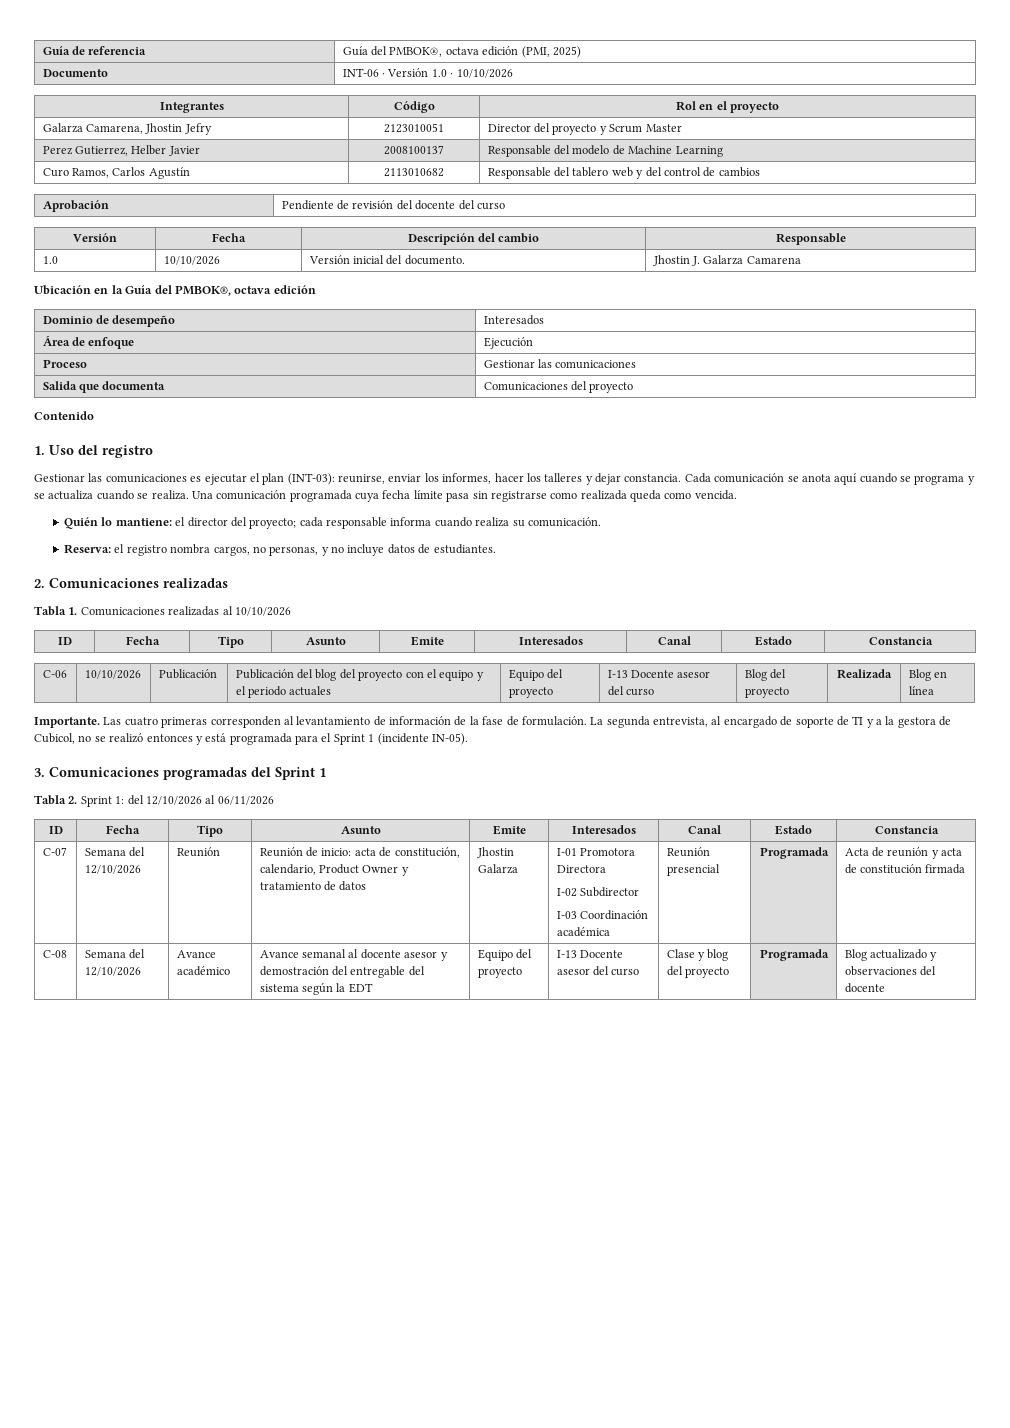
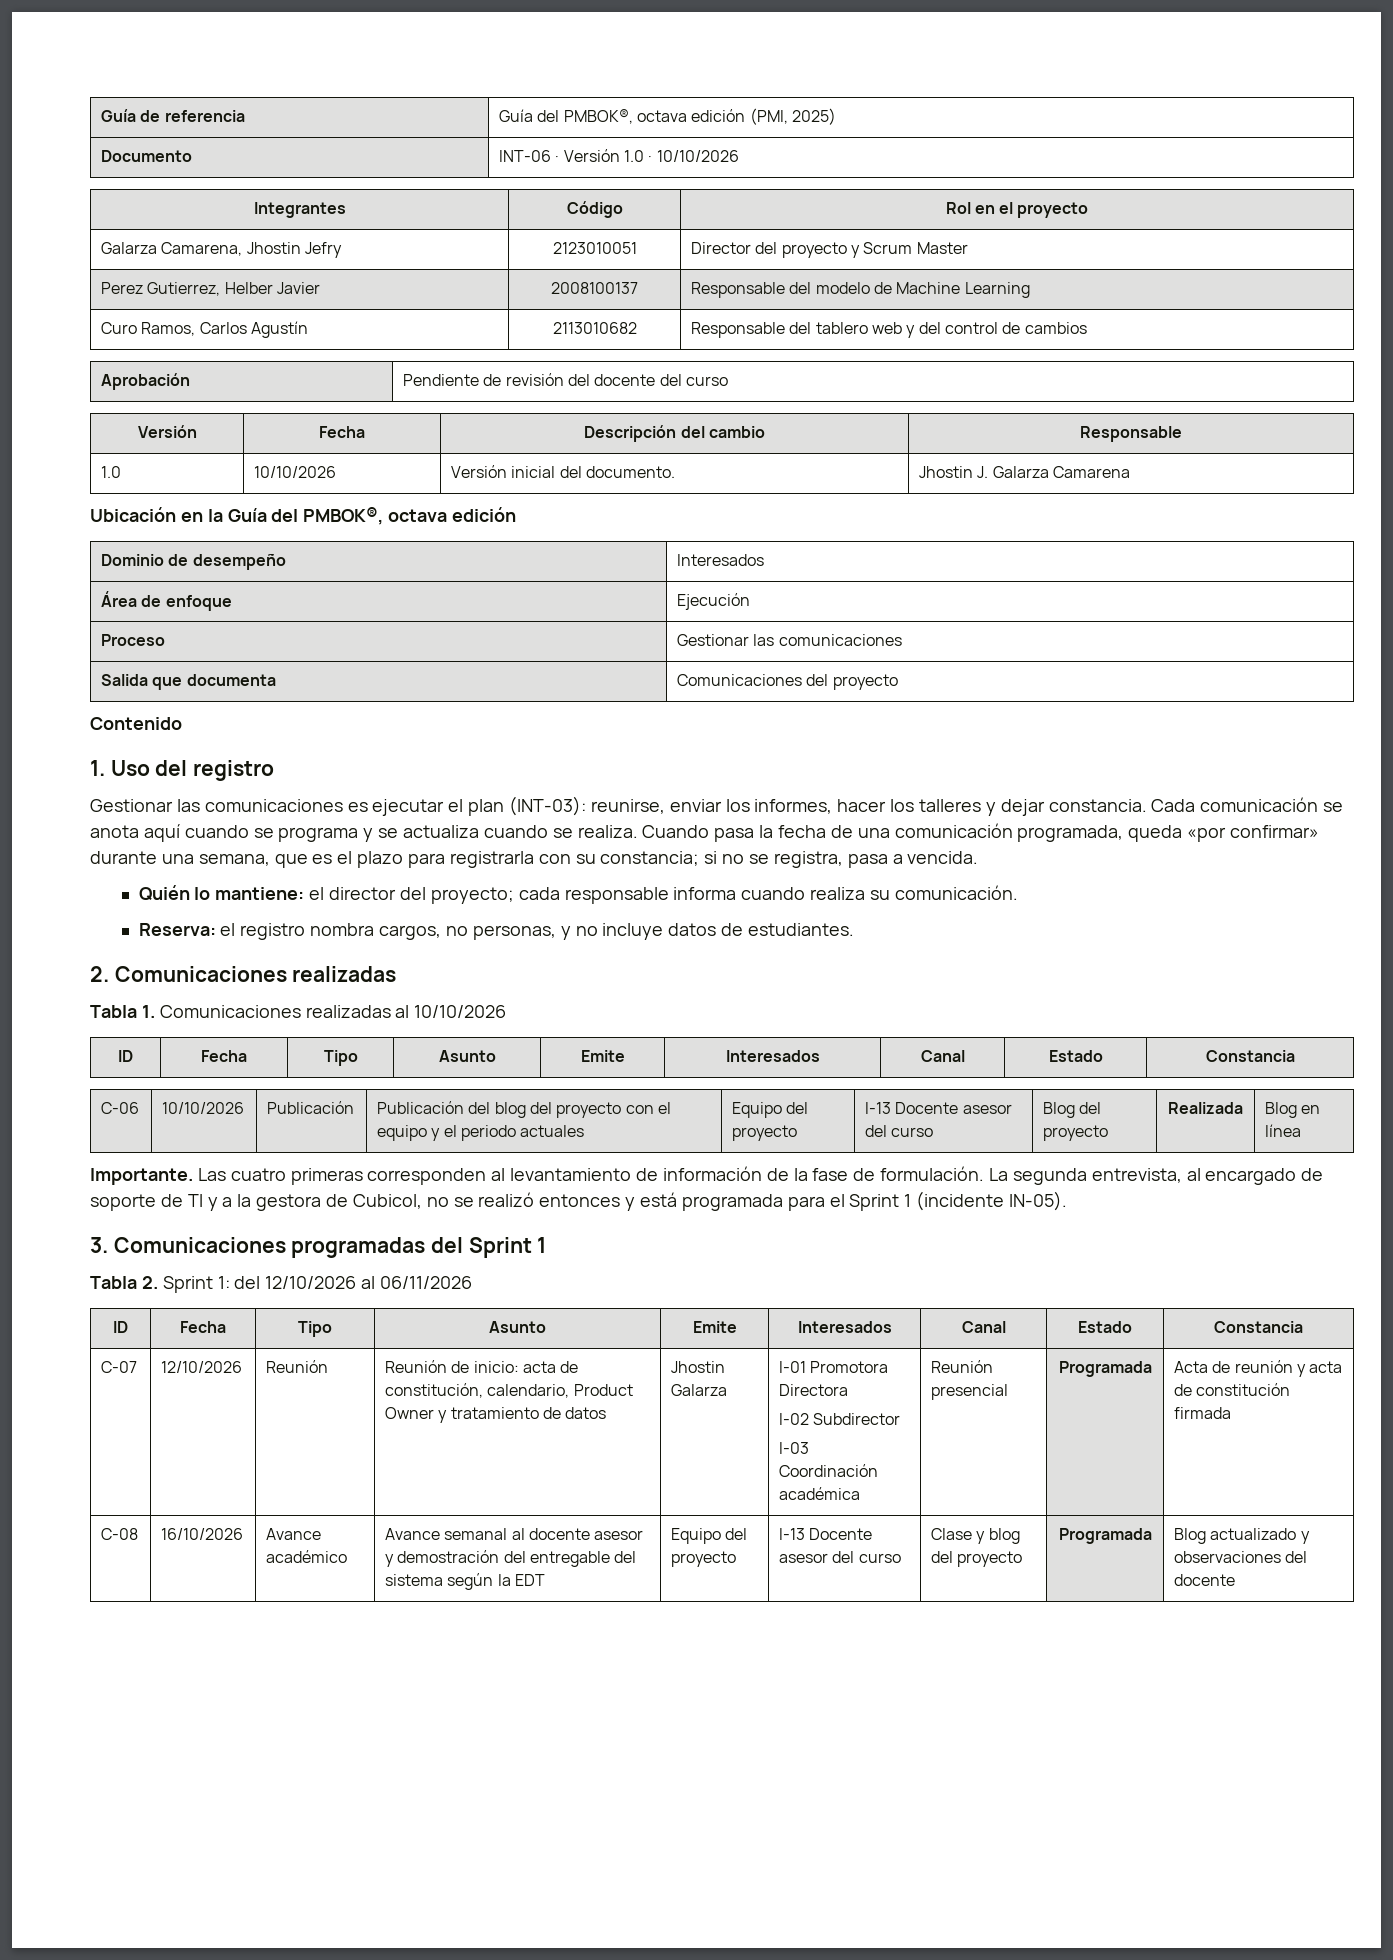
[191,490,692,502] Una comunicación programada cuya fecha límite pasa sin registrarse como realizada queda como -> [642,823,1320,842] [90,851,903,868] Cuando pasa la fecha de una comunicación programada, queda «por confirmar» durante una semana, que es el plazo para registrarla con su constancia; si no se registra, pasa a
[84,847,146,857] Semana del -> (138, 1367) none
[84,949,146,959] [84,967,141,976] Semana del 12/10/2026 -> [161,1528,244,1540] 16/10/2026

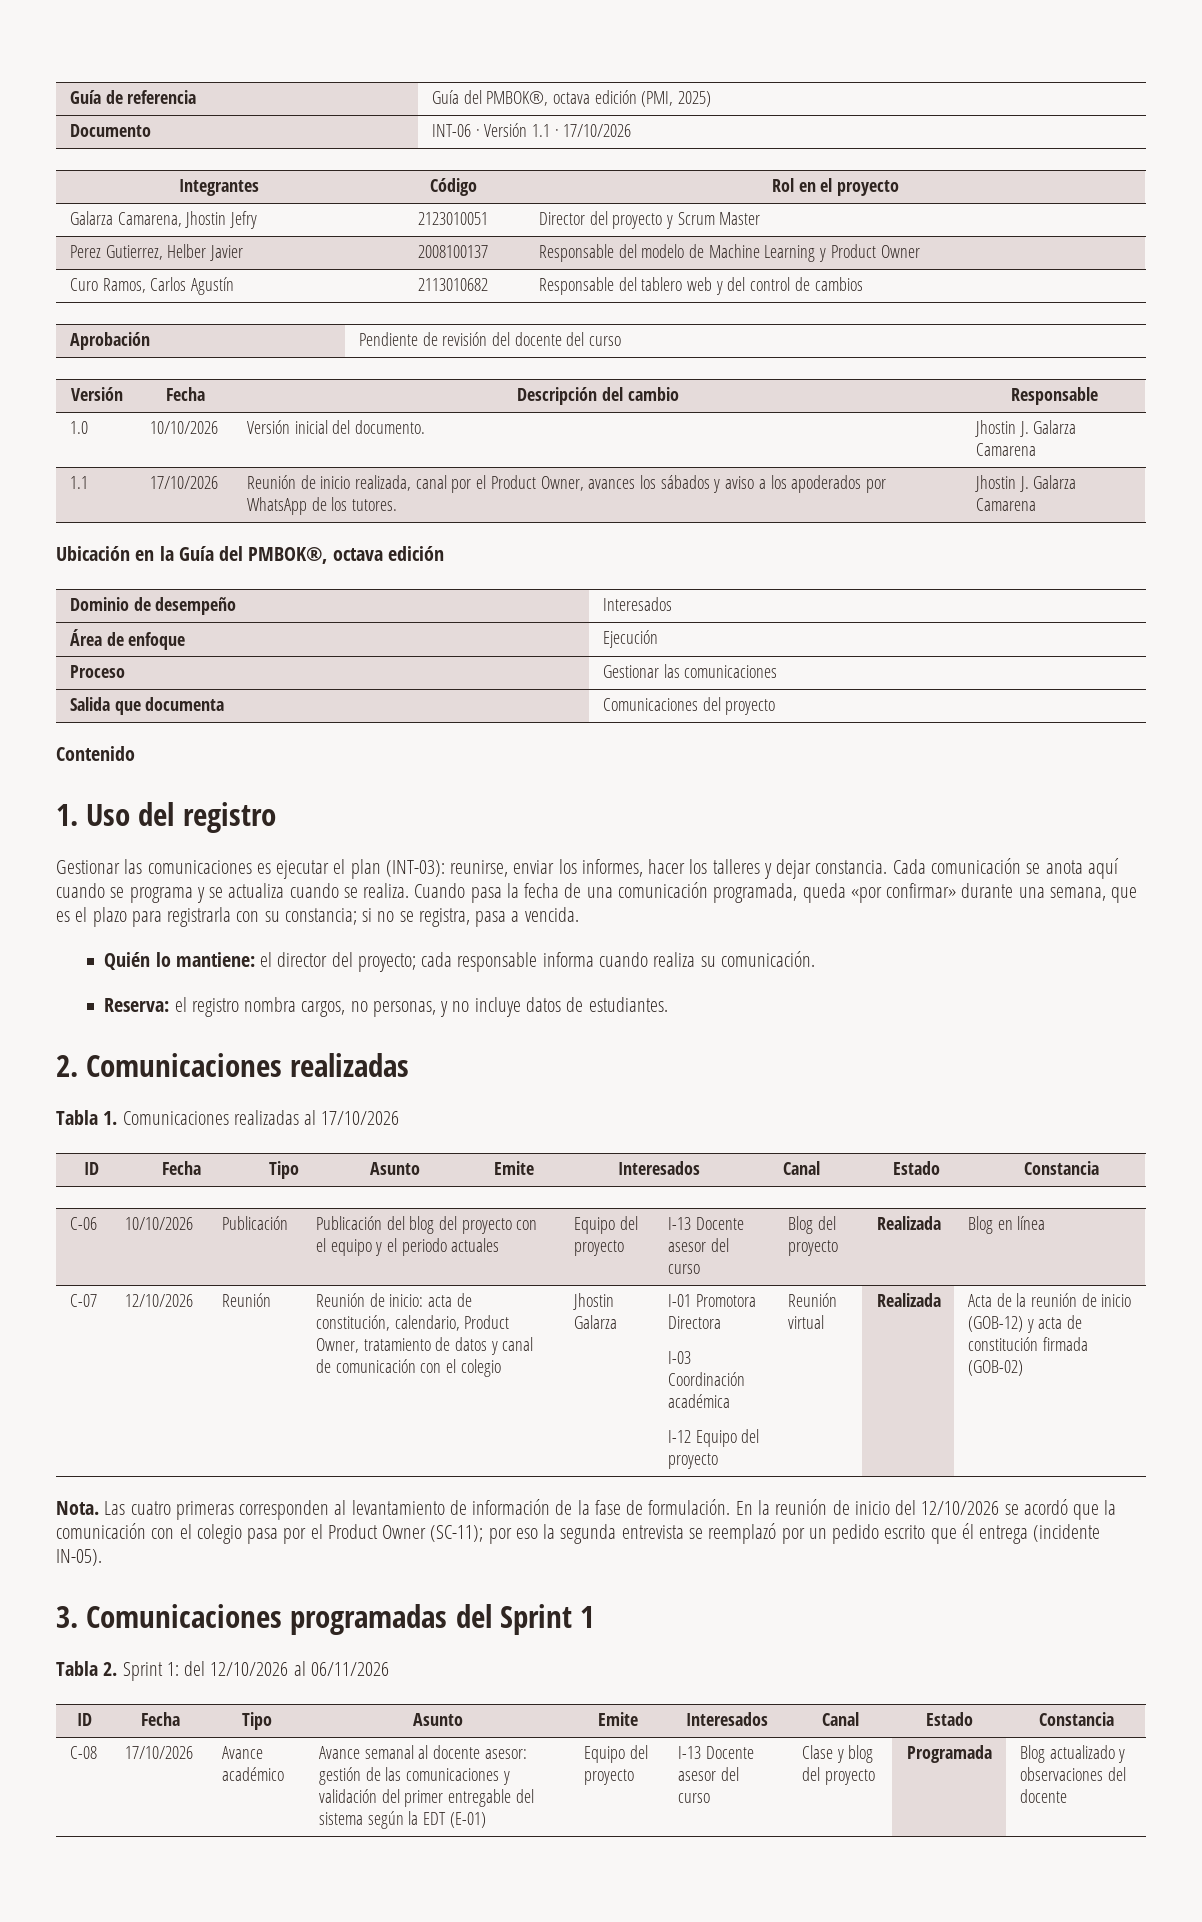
[624,150,739,162] 1.0 · 10/10/2026 -> [531,124,632,137] 1.1 · 17/10/2026
(1030, 290) none -> [819,244,920,262] y Product Owner
(1131, 472) none -> [69,476,88,489] [149,476,218,489] [246,475,887,493] [246,497,397,515] [974,475,1077,492] [975,498,1036,511] // 1.1 | 17/10/2026 | Reunión de inicio realizada, canal por el Product Owner, avances los sábados y aviso a los apoderados por WhatsApp de los tutores. | Jhostin J. Galarza Camarena
[414,1005,507,1018] 10/10/2026 -> [321,1111,400,1125] 17/10/2026
[90,1168,193,1185] // Importante. -> [69,1294,97,1307] [124,1294,193,1307] [221,1293,271,1307] [315,1293,472,1307] [315,1315,510,1331] [315,1337,534,1355] [315,1359,501,1377] [572,1293,614,1310] [573,1315,617,1329] [667,1294,756,1307] [667,1316,721,1329] [667,1351,691,1364] [667,1372,745,1386] [667,1394,730,1408] [667,1429,760,1447] [667,1453,718,1469] [787,1293,837,1307] [787,1315,824,1329] [876,1293,941,1307] [967,1293,1132,1307] [967,1315,1082,1333] [967,1337,1088,1351] [967,1360,1023,1376] [56,1501,99,1515] // C-07 | 12/10/2026 | Reunión | Reunión de inicio: acta de constitución, calendario, Product Owner, tratamiento de datos y canal de comunicación con el colegio | Jhostin Galarza | I-01 Promotora Directora // I-03 Coordinación académica // I-12 Equipo del proyecto | Reunión virtual | Realizada | Acta de la reunión de inicio (GOB-12) y acta de constitución firmada (GOB-02) // Nota.
[989,1168,1324,1185] [90,1192,912,1211] La segunda entrevista, al encargado de soporte de TI y a la gestora de Cubicol, no se realizó entonces y está programada para el Sprint 1 -> [735,1499,1117,1520] [56,1523,1029,1544] En la reunión de inicio del 12/10/2026 se acordó que la comunicación con el colegio pasa por el Product Owner (SC-11); por eso la segunda entrevista se reemplazó por un pedido escrito que él entrega
[101,1361,138,1373] [161,1361,243,1373] [266,1360,329,1373] [385,1360,579,1373] [385,1383,633,1398] [385,1407,607,1423] [671,1361,726,1373] [671,1384,728,1396] [779,1361,889,1373] [779,1384,849,1396] [779,1413,901,1425] [779,1442,810,1454] [779,1464,879,1477] [779,1487,861,1500] [931,1360,994,1373] [931,1384,1009,1400] [1058,1361,1152,1377] [1174,1360,1343,1377] [1174,1383,1291,1396] [1174,1407,1232,1419] // C-07 | 12/10/2026 | Reunión | Reunión de inicio: acta de constitución, calendario, Product Owner y tratamiento de datos | Jhostin Galarza | I-01 Promotora Directora // I-02 Subdirector // I-03 Coordinación académica | Reunión presencial | Programada | Acta de reunión y acta de constitución firmada -> (1114, 1719) none
[161,1528,244,1540] 16/10/2026 -> [124,1746,193,1759] 17/10/2026
[594,1530,644,1540] [385,1550,526,1567] asesor y demostración del -> [484,1749,527,1759] [318,1767,510,1785] [318,1789,444,1807] asesor: gestión de las comunicaciones y validación del primer
(546, 1580) none -> [449,1812,486,1828] (E-01)

